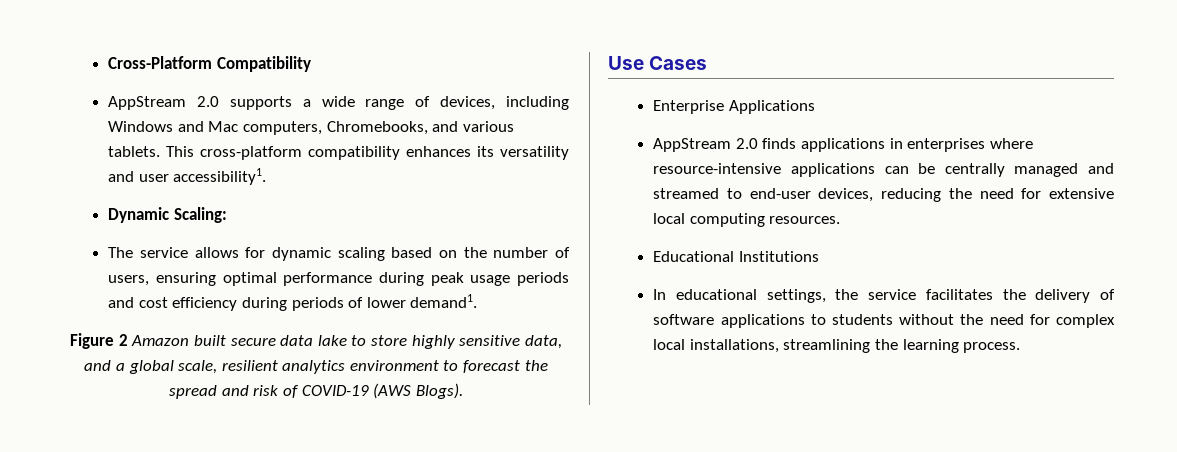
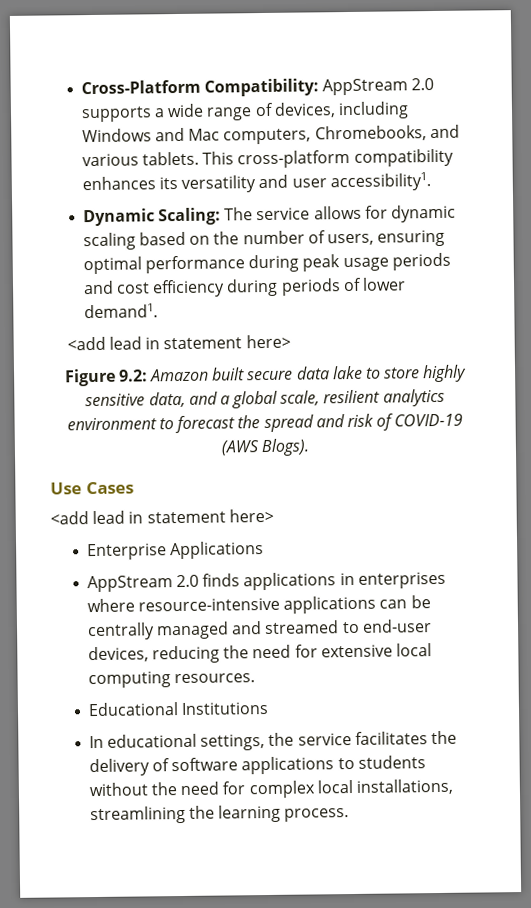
[216,56,311,72] Compatibility // -> [204,78,320,97] Compatibility:
(227, 215) // -> (222, 216) none
(478, 301) none -> [66,334,291,351] // <add lead in statement here>
[118,334,128,346] 2 -> [118,369,148,382] 9.2:
(708, 63) none -> [50,508,274,525] // <add lead in statement here>

